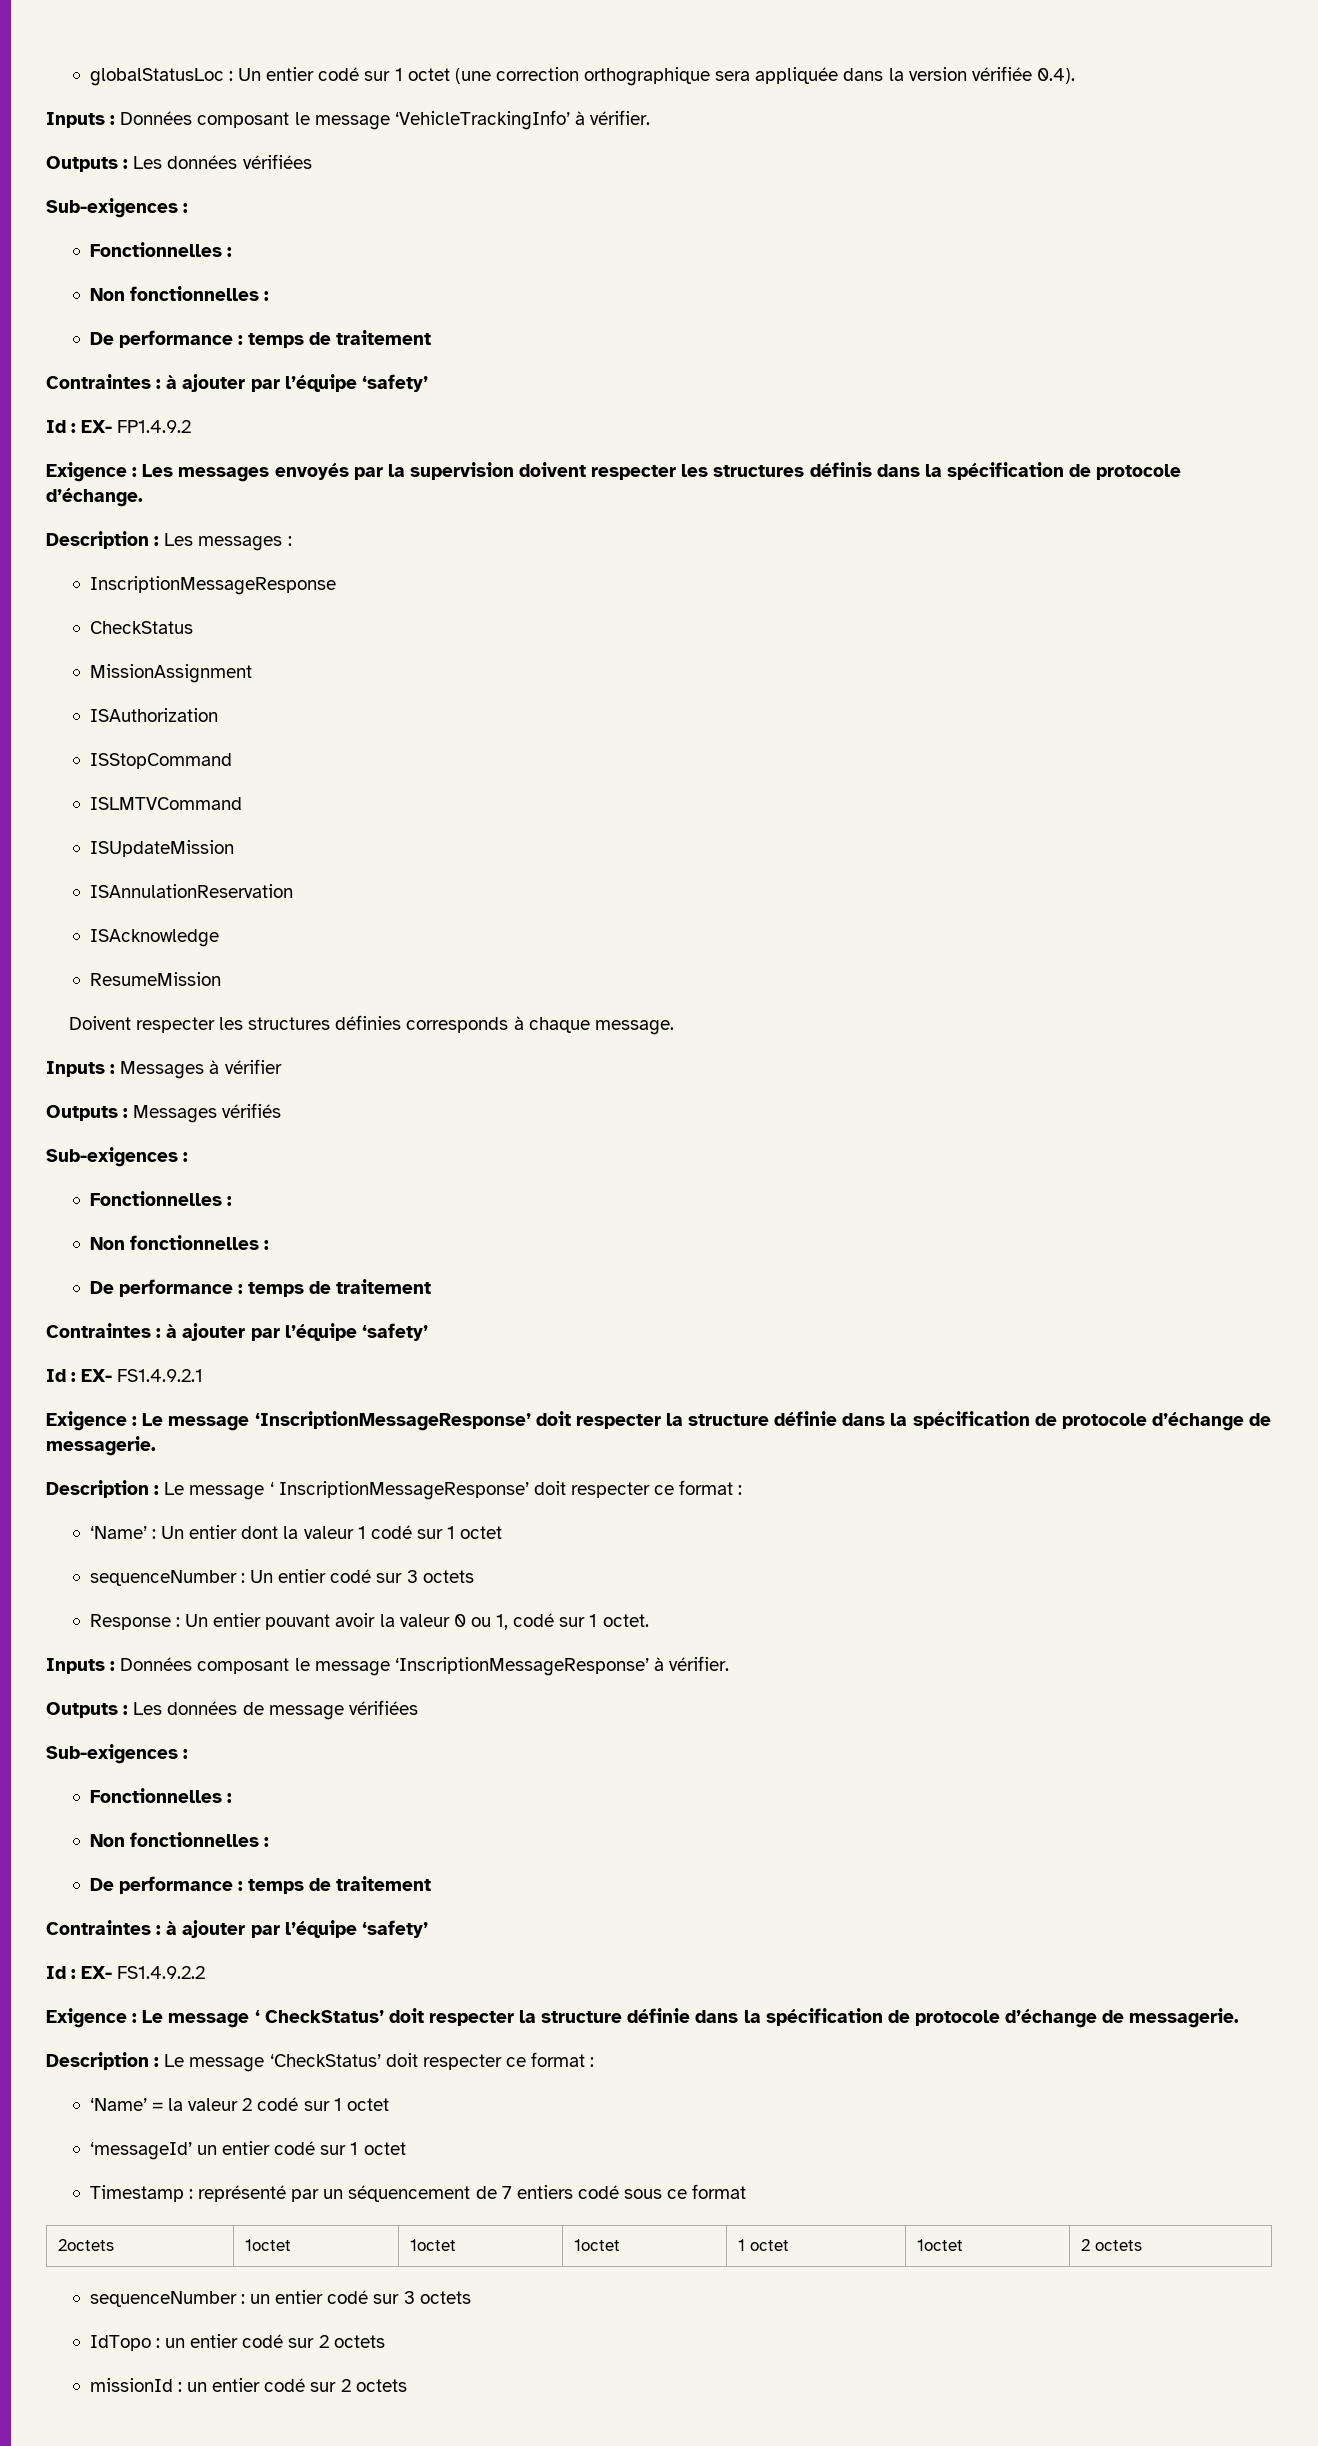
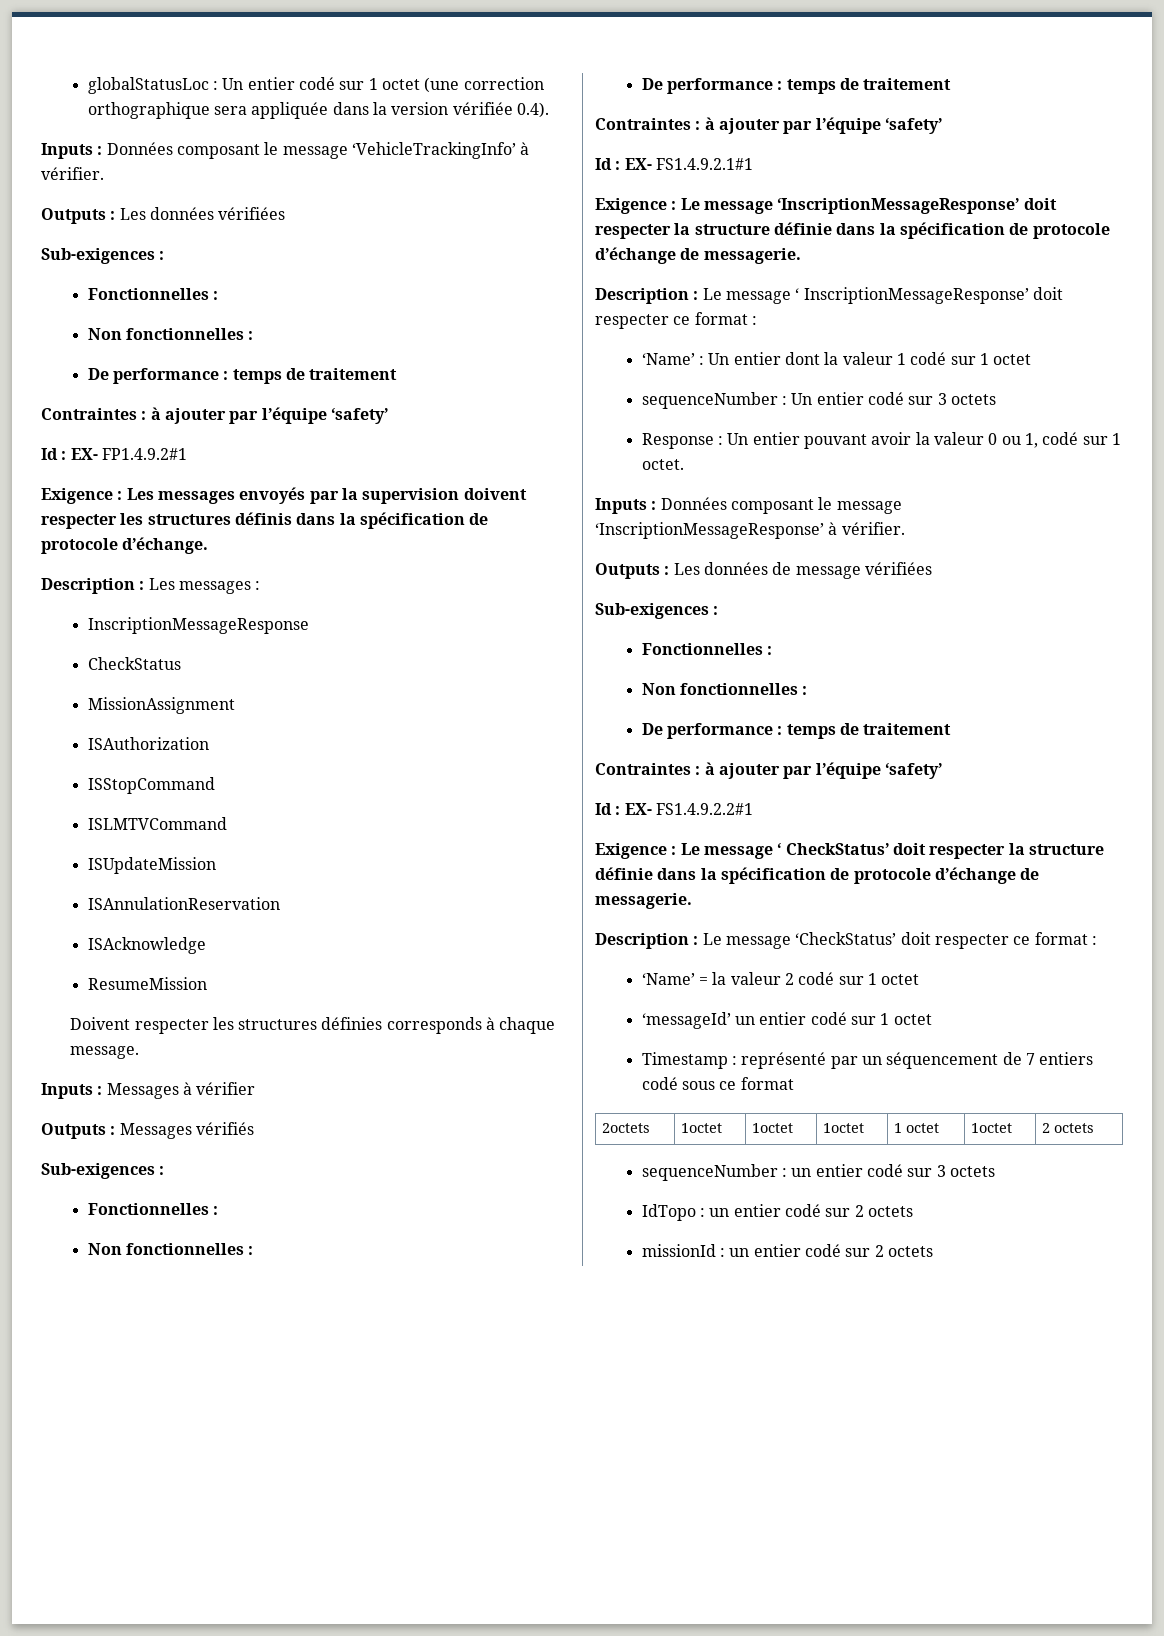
[117,420,192,433] FP1.4.9.2 -> [101,448,187,460] FP1.4.9.2#1
[117,1369,204,1382] FS1.4.9.2.1 -> [655,158,753,170] FS1.4.9.2.1#1
[117,1966,206,1979] FS1.4.9.2.2 -> [655,803,753,815] FS1.4.9.2.2#1

